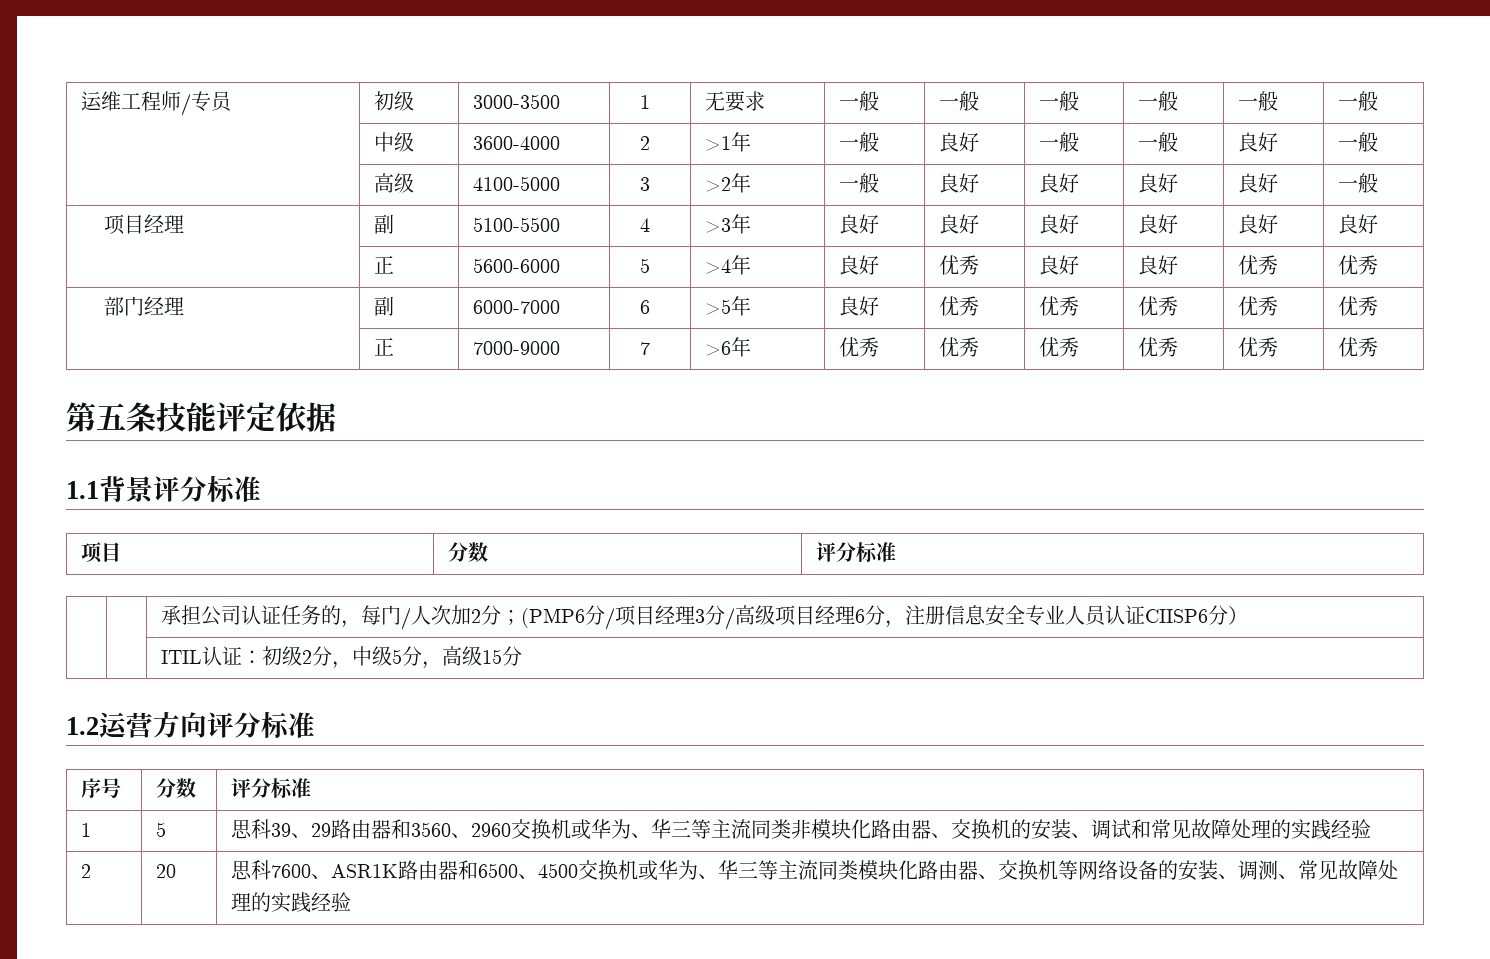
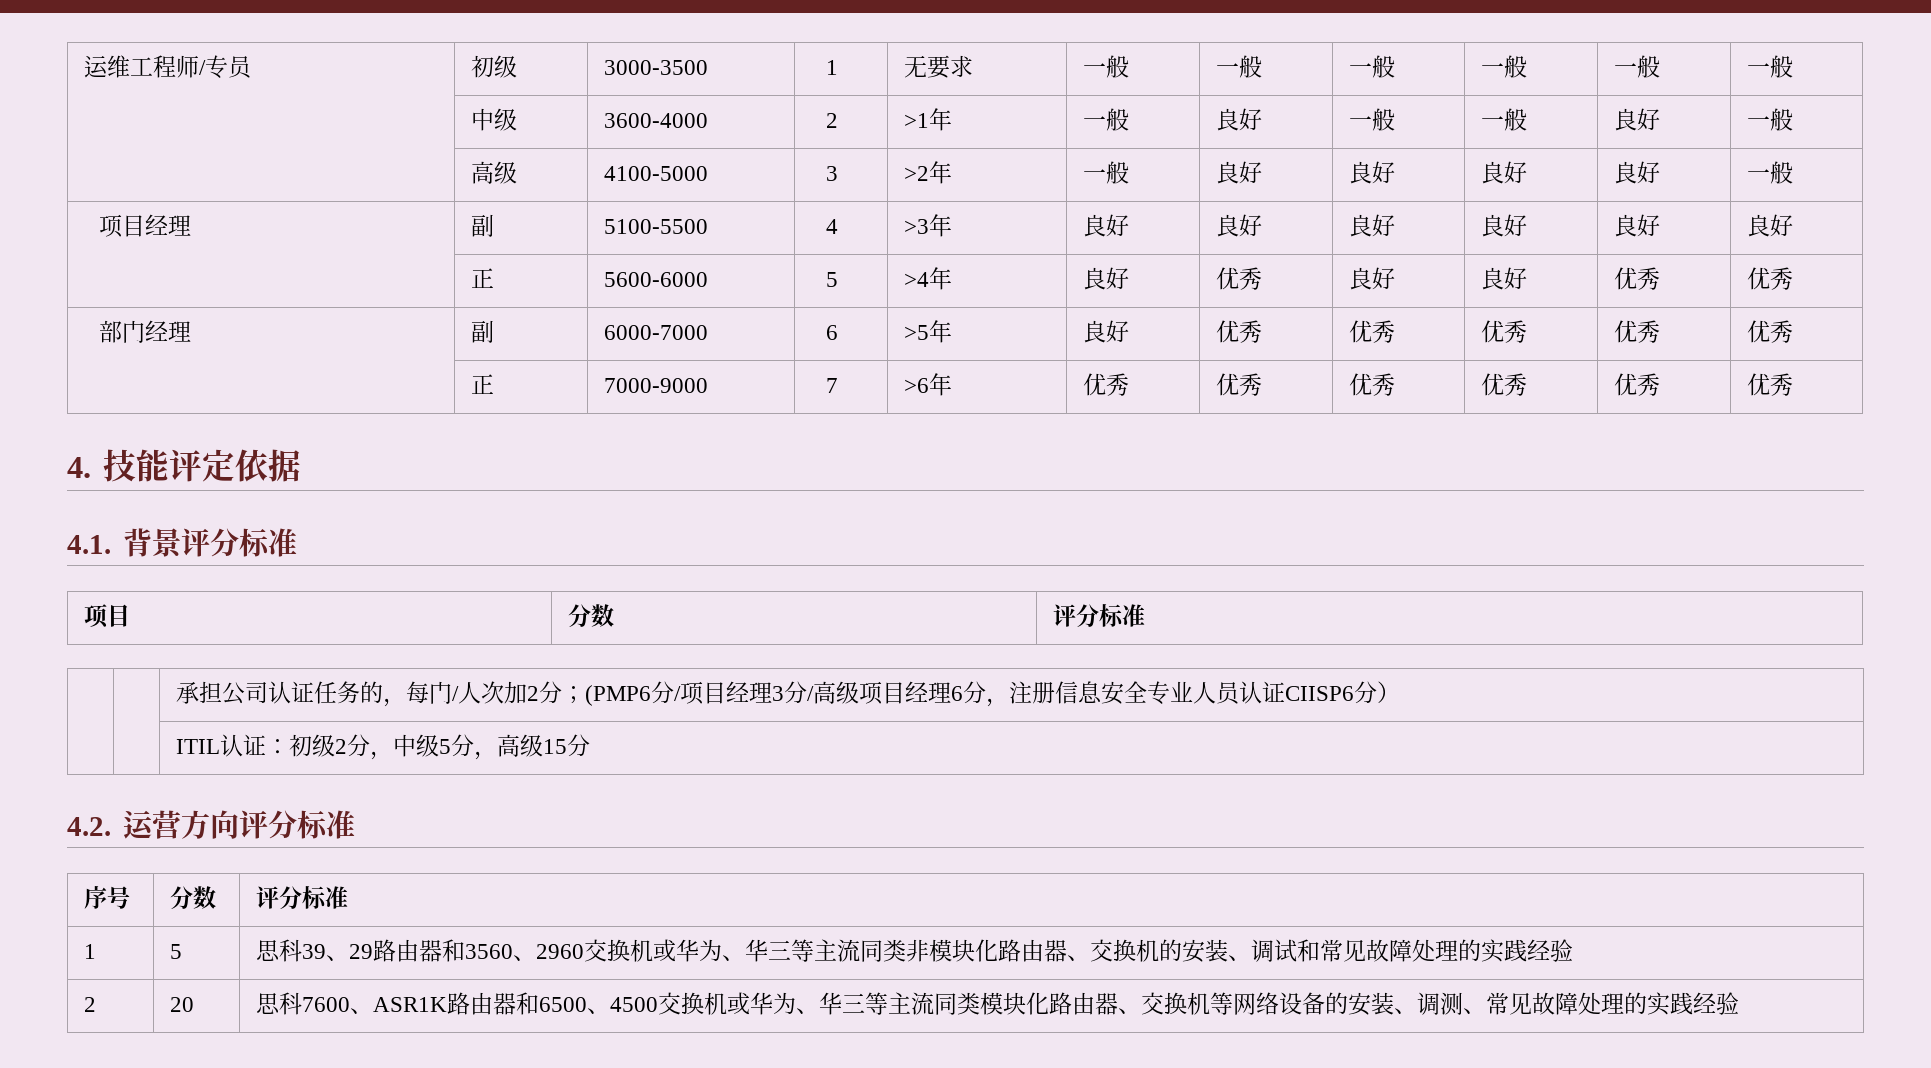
[66,402,156,432] 第五条 -> [67,457,91,478] 4.
[66,481,99,499] 1.1 -> [67,535,111,554] 4.1.
[66,717,99,735] 1.2 -> [67,817,111,836] 4.2.

